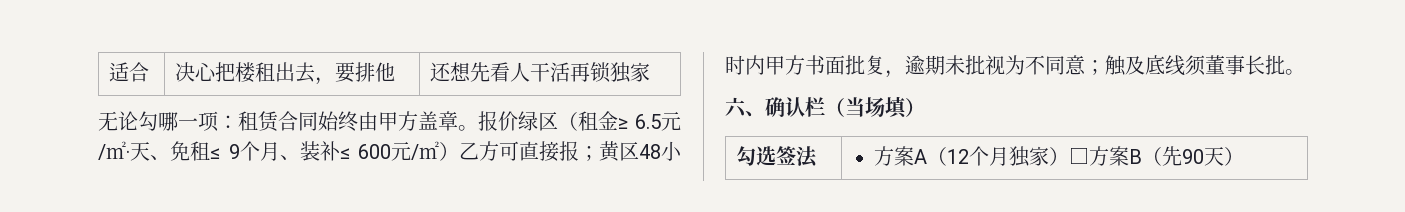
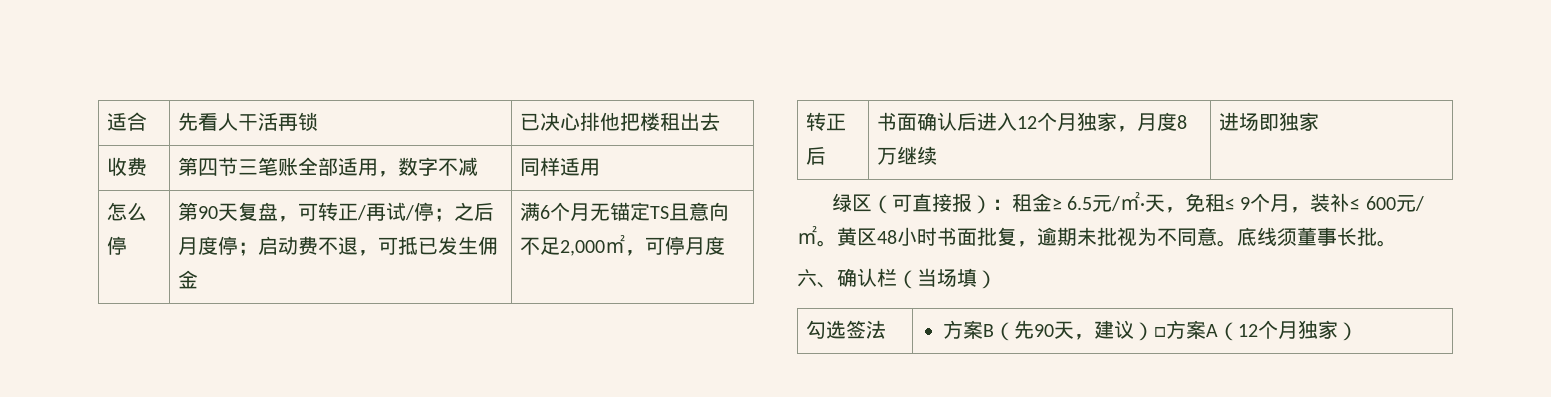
[174,62,395,85] [429,62,650,83] [98,111,578,132] 决心把楼租出去，要排他 | 还想先看人干活再锁独家 // 无论勾哪一项：租赁合同始终由甲方盖章。报价绿区（ -> [177,112,318,131] [519,112,720,131] [106,157,147,176] [177,157,478,177] [519,157,600,176] [106,202,147,221] [106,236,127,255] [177,202,494,222] [177,236,498,256] [177,270,198,289] [519,202,729,221] [519,234,725,256] [805,112,846,131] [805,146,826,165] [876,112,1187,132] [876,146,937,165] [1218,112,1319,131] [831,193,1012,214] 先看人干活再锁 | 已决心排他把楼租出去 // 收费 | 第四节三笔账全部适用，数字不减 | 同样适用 // 怎么停 | 第90天复盘，可转正/再试/停；之后月度停；启动费不退，可抵已发生佣金 | 满6个月无锚定TS且意向不足2,000㎡，可停月度 // 转正后 | 书面确认后进入12个月独家，月度8万继续 | 进场即独家 // 绿区（可直接报）：
[150,155,170,160] 、 -> [1165,207,1186,213] ，
[279,155,300,160] 、 -> [1290,207,1311,213] ，
[439,141,599,162] ）乙方可直接报； -> [817,240,837,247] 。
[745,55,805,75] 内甲方 -> (937, 236) none
[1085,55,1145,76] ；触及 -> [1217,240,1237,247] 。
(914, 156) none -> [982,320,1206,341] B（先90天，建议）□方案
[1068,146,1244,166] □方案B（先90天） -> (1358, 331) none

